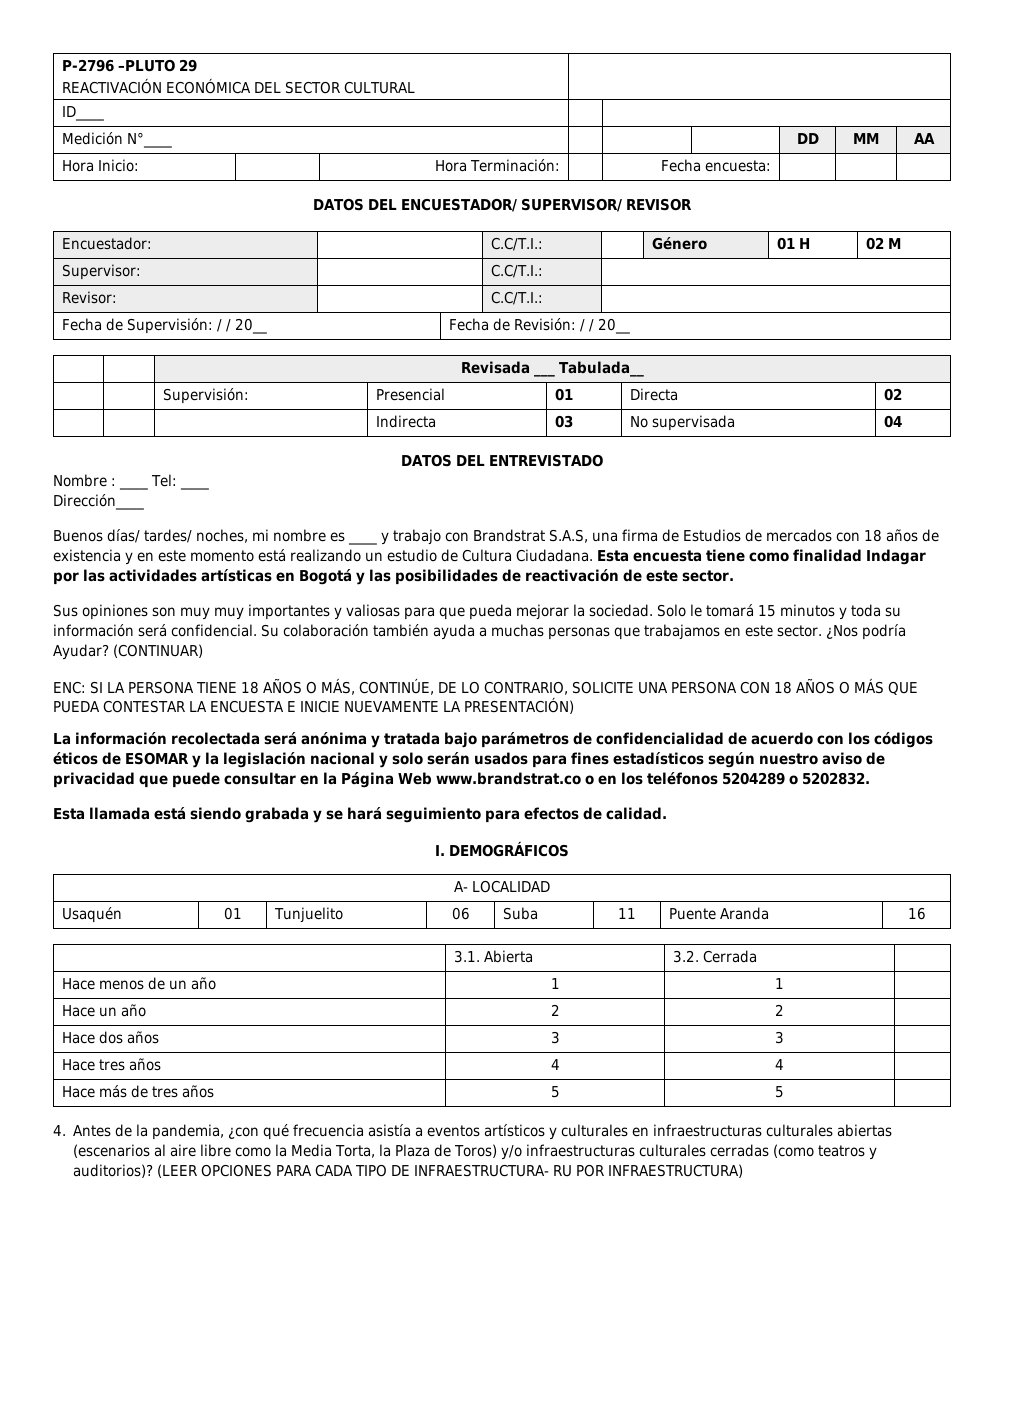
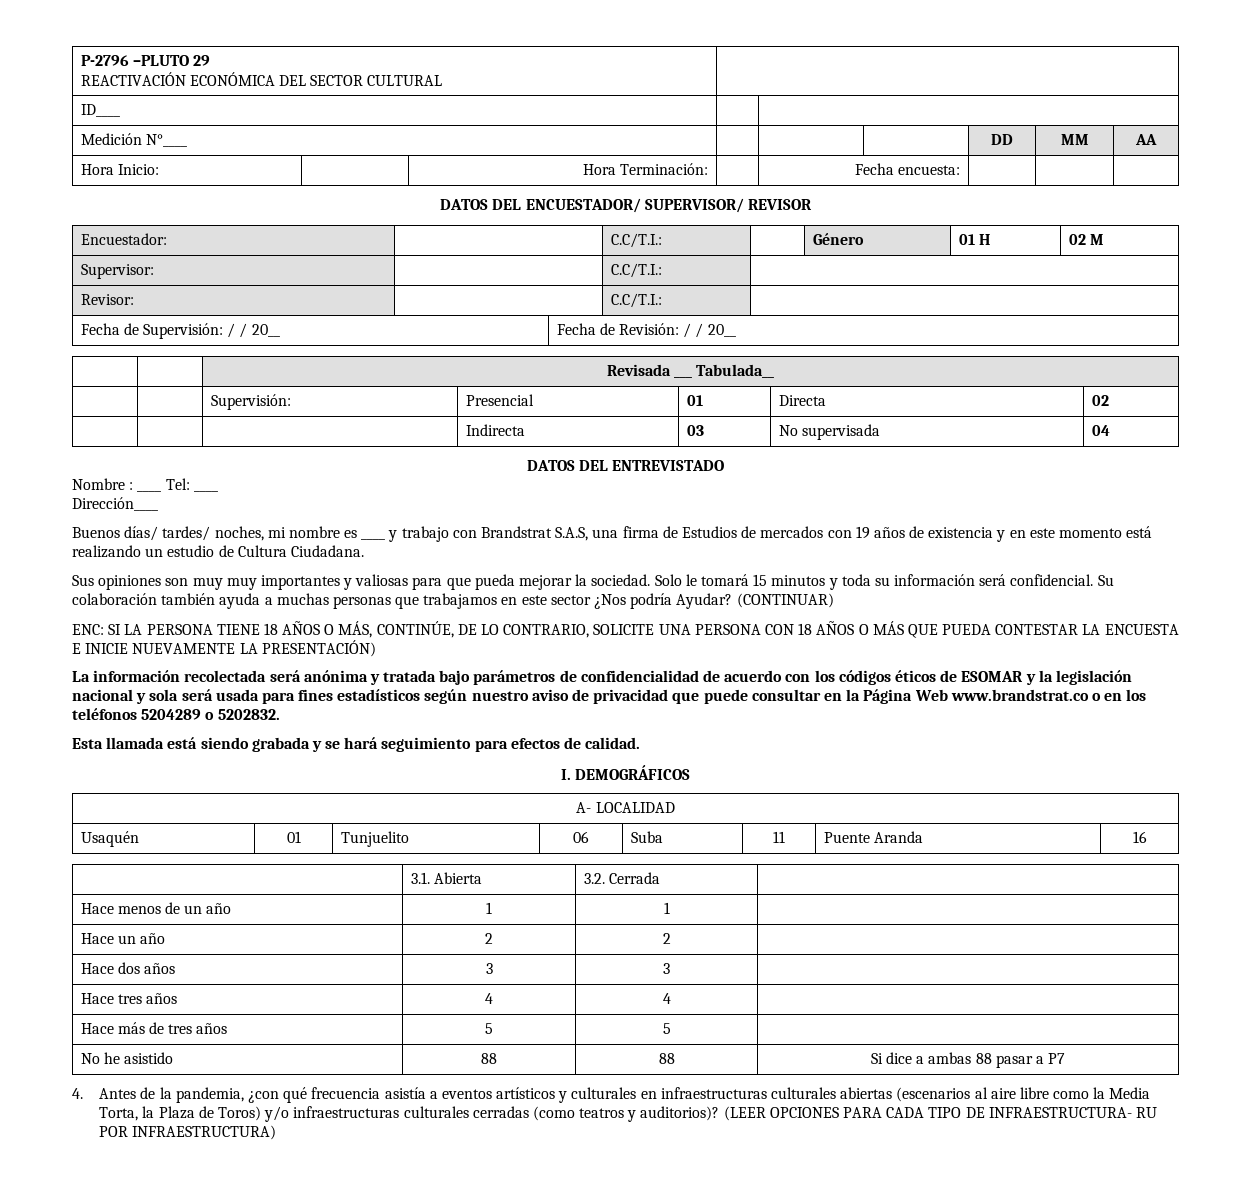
[864,529,882,542] 18 -> [855,526,870,539] 19
[597,549,926,565] [53,569,734,585] Esta encuesta tiene como finalidad Indagar por las actividades artísticas en Bogotá y las posibilidades de reactivación de este sector. -> (364, 551) none
[777,625,822,637] sector. -> [550,595,591,605] sector
[392,752,528,765] solo serán usados -> [149,689,259,701] sola será usada
(784, 1092) none -> [80,1052,174,1064] [480,1053,497,1064] [658,1053,675,1064] [870,1052,1066,1068] // No he asistido | 88 | 88 | Si dice a ambas 88 pasar a P7

